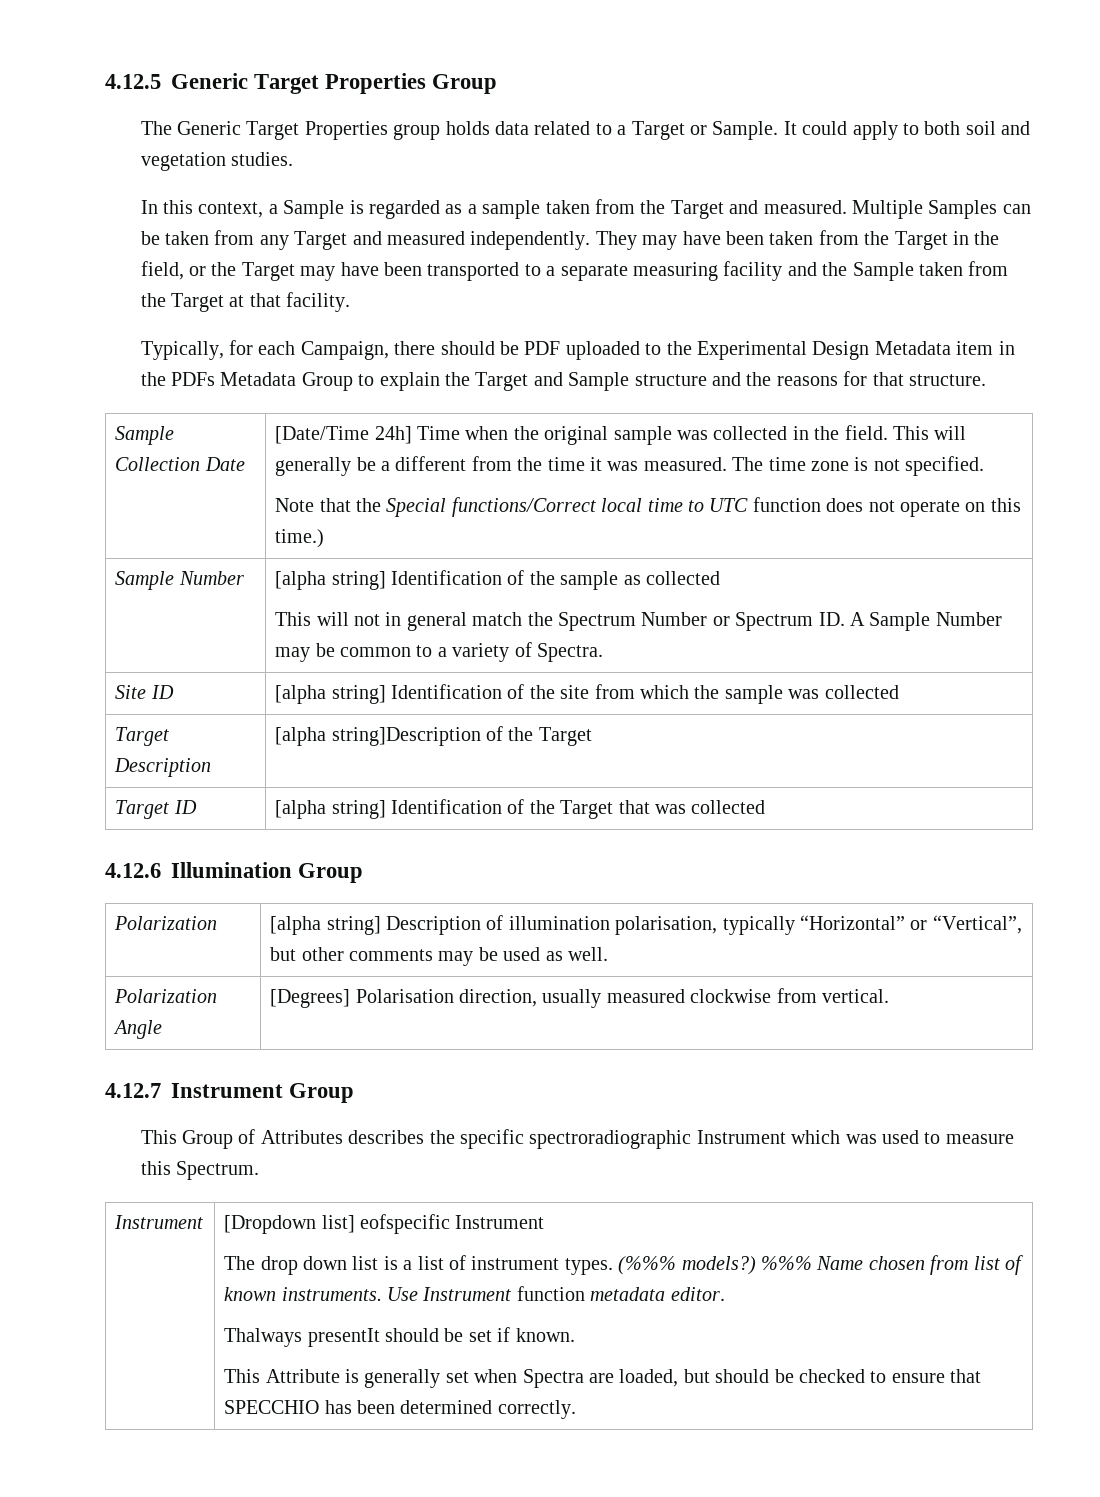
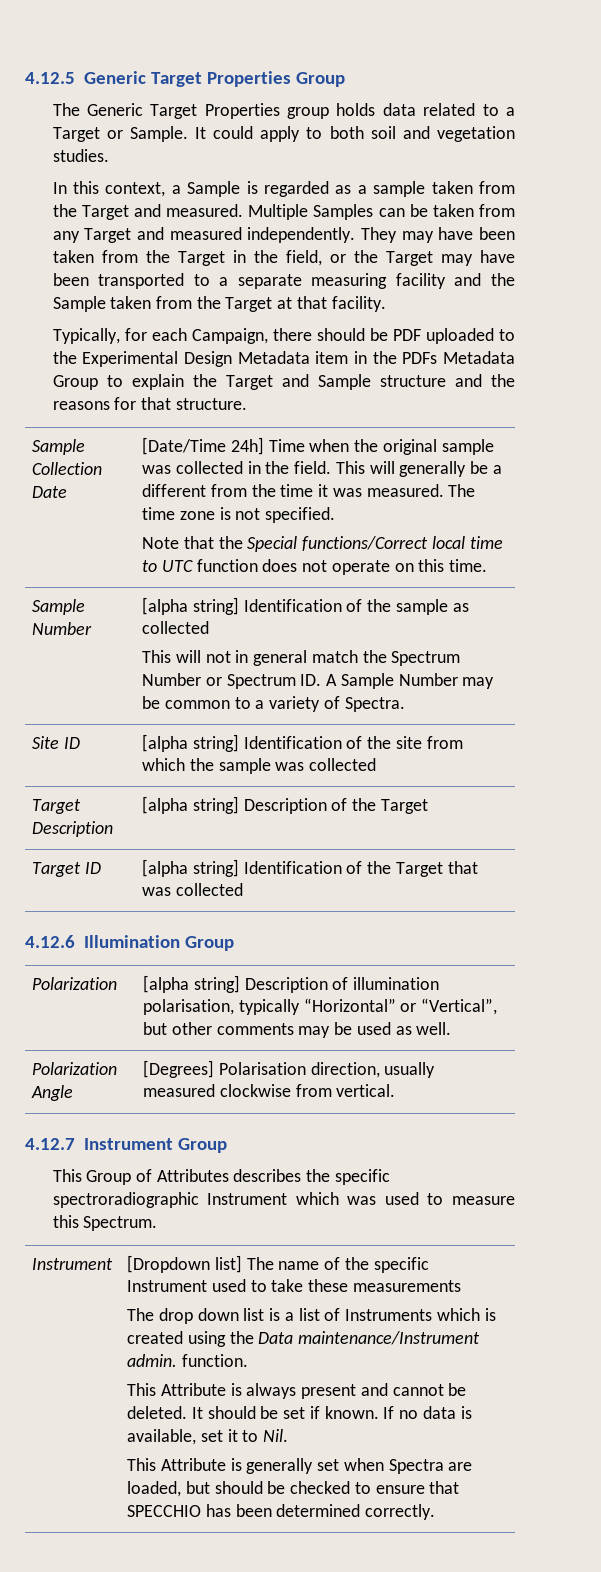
[275,529,325,548] time.) -> [449,559,488,572] time.
[331,727,481,746] string]Description -> [192,796,327,814] string] Description
[359,1214,545,1234] eofspecific Instrument -> [246,1257,429,1273] [127,1279,461,1292] The name of the specific Instrument used to take these measurements
[471,1255,1023,1275] [224,1286,725,1301] [224,1328,380,1347] instrument types. (%%% models?) %%% Name chosen from list of known instruments. Use Instrument function metadata editor. // Thalways presentIt -> [345,1308,496,1321] [127,1331,481,1347] [127,1354,248,1367] [127,1383,467,1399] [127,1406,203,1419] Instruments which is created using the Data maintenance/Instrument admin. function. // This Attribute is always present and cannot be deleted. It
(575, 1335) none -> [383,1406,472,1419] [127,1429,289,1445] If no data is available, set it to Nil.

